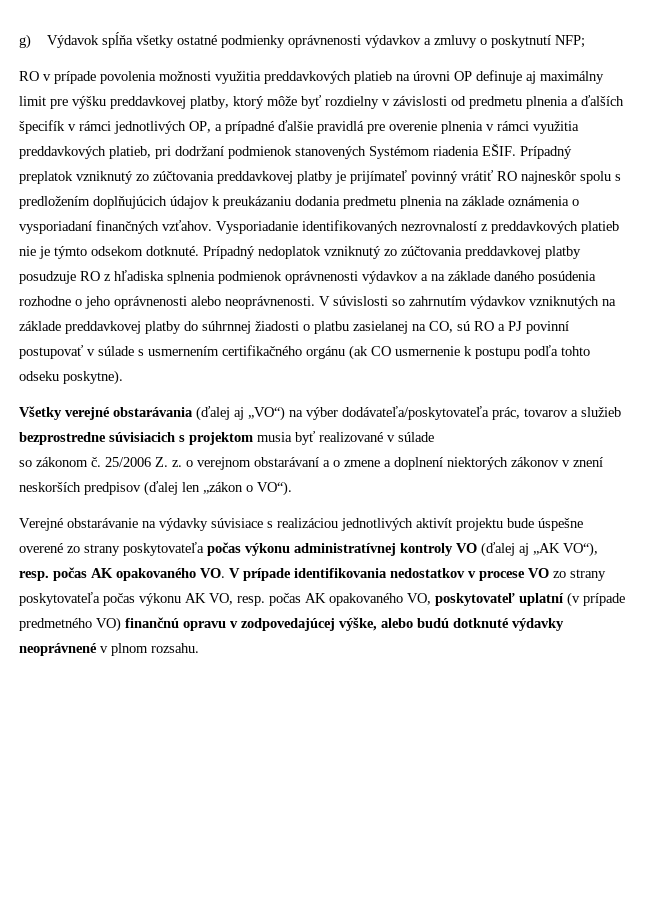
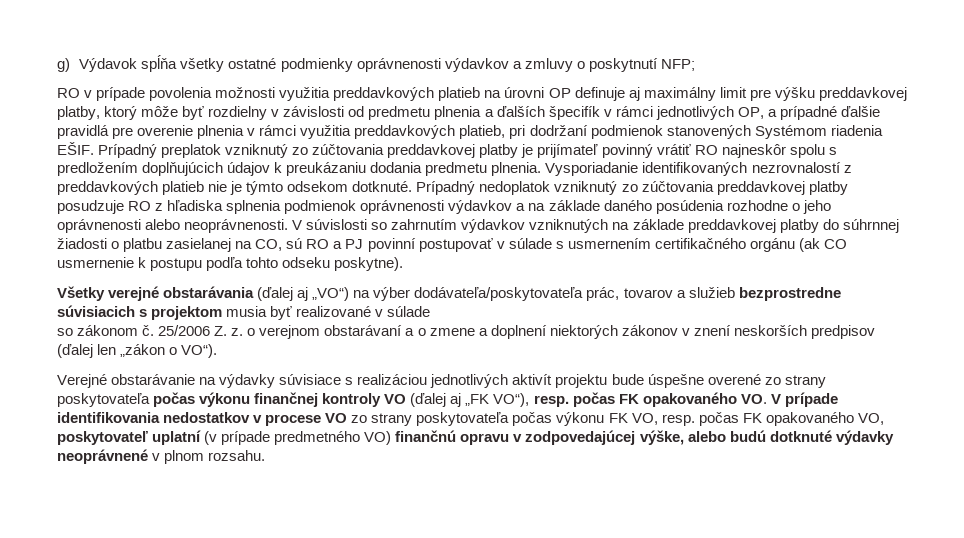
[400,196,579,209] [19,220,212,234] plnenia na základe oznámenia o vysporiadaní finančných vzťahov. -> [491,162,542,176] plnenia.
[294,543,396,556] administratívnej -> [254,392,319,407] finančnej
[533,543,560,555] „AK -> [465,394,490,406] „FK
[91,568,113,578] AK -> [618,394,639,404] FK
[185,593,206,603] AK -> [608,413,628,423] FK
[305,593,326,603] AK -> [742,413,762,423] FK

